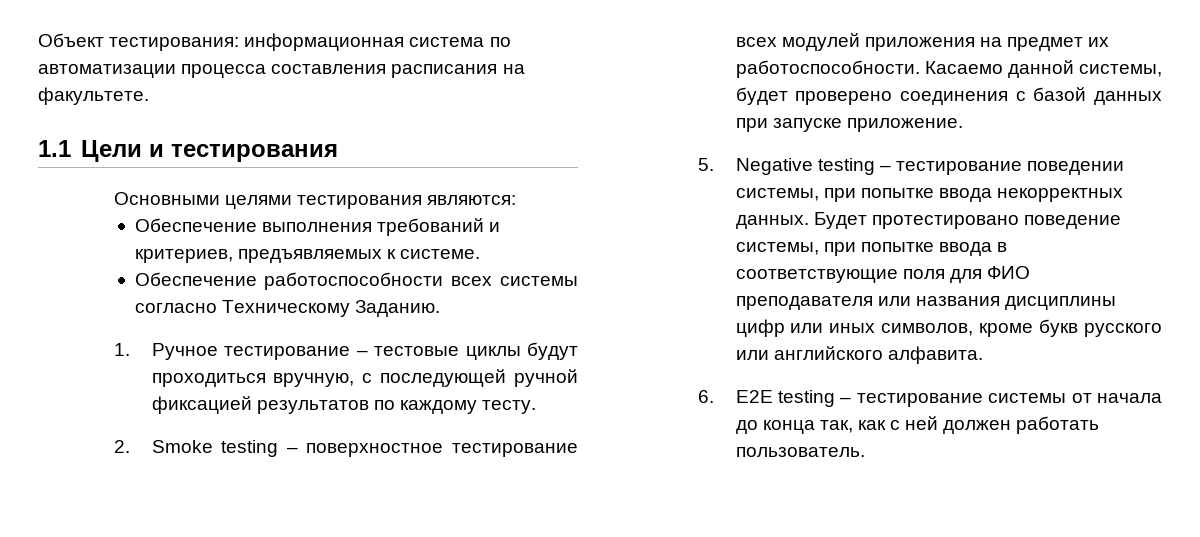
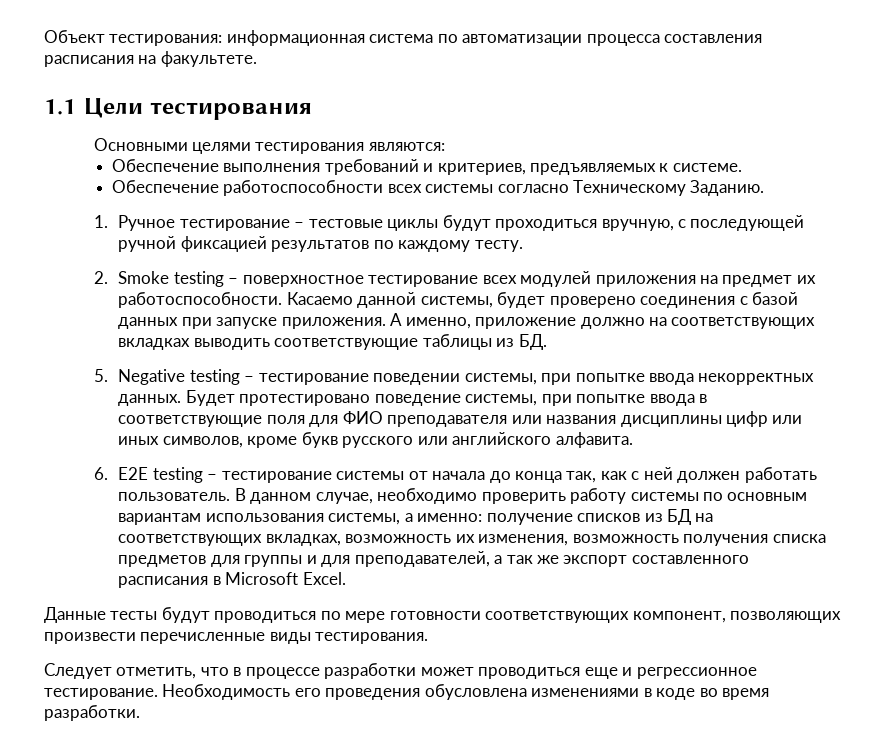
[148,144,164,157] и -> (144, 108) none
[846,118,963,132] приложение. -> [281,313,816,329] [118,334,547,350] приложения. А именно, приложение должно на соответствующих вкладках выводить соответствующие таблицы из БД.
(865, 452) none -> [234,488,808,504] [118,509,714,525] [118,534,826,546] [118,551,749,567] [118,572,346,588] [44,607,842,623] [44,632,429,644] [44,663,757,679] [44,684,770,700] [44,705,140,721] В данном случае, необходимо проверить работу системы по основным вариантам использования системы, а именно: получение списков из БД на соответствующих вкладках, возможность их изменения, возможность получения списка предметов для группы и для преподавателей, а так же экспорт составленного расписания в Microsoft Exсel. // Данные тесты будут проводиться по мере готовности соответствующих компонент, позволяющих произвести перечисленные виды тестирования. // Следует отметить, что в процессе разработки может проводиться еще и регрессионное тестирование. Необходимость его проведения обусловлена изменениями в коде во время разработки.

